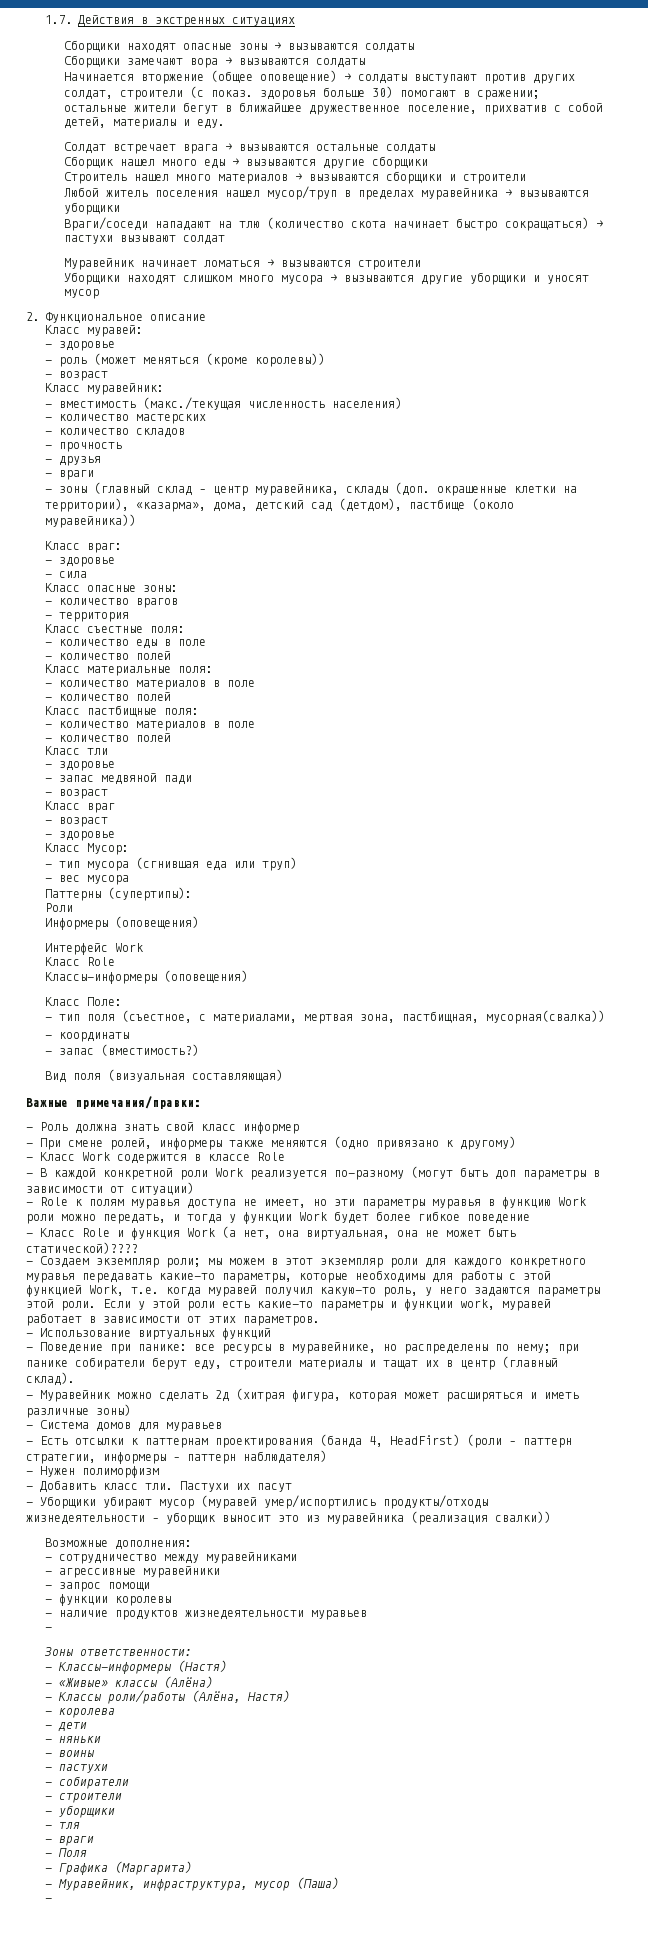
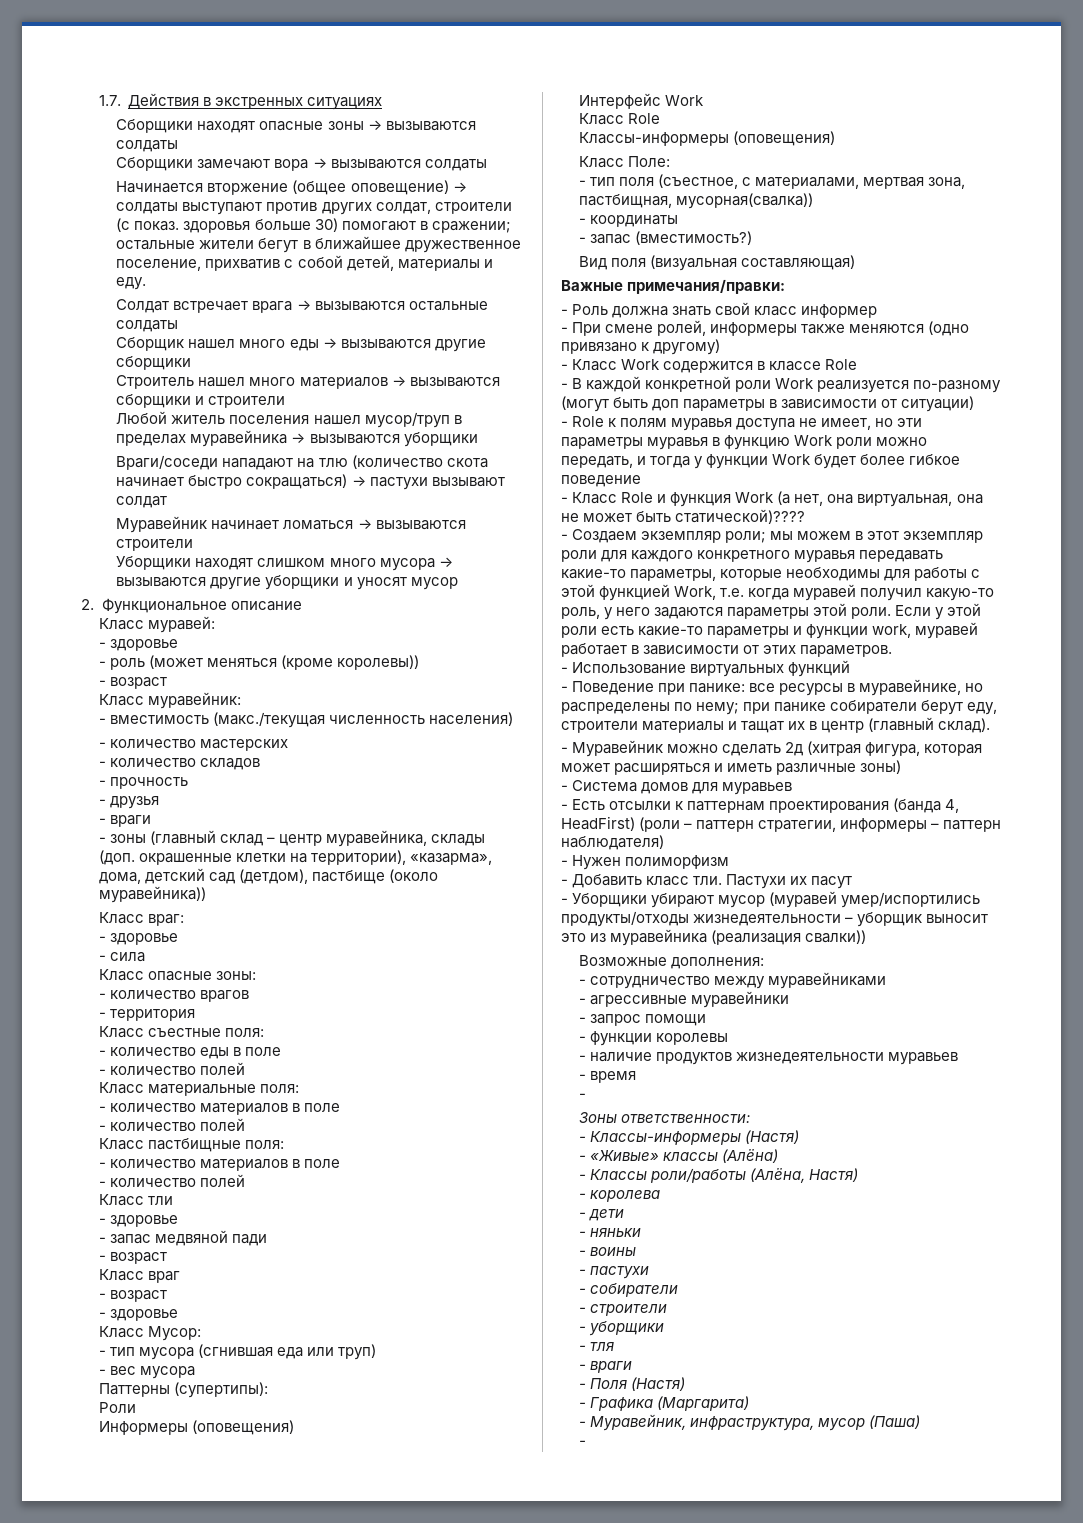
(368, 1615) none -> [578,1071,636,1083] // - время
(88, 1852) none -> [630,1377,685,1391] (Настя)

